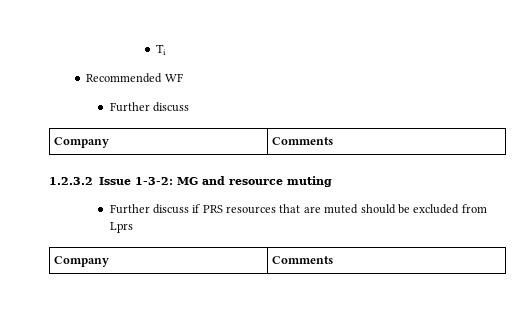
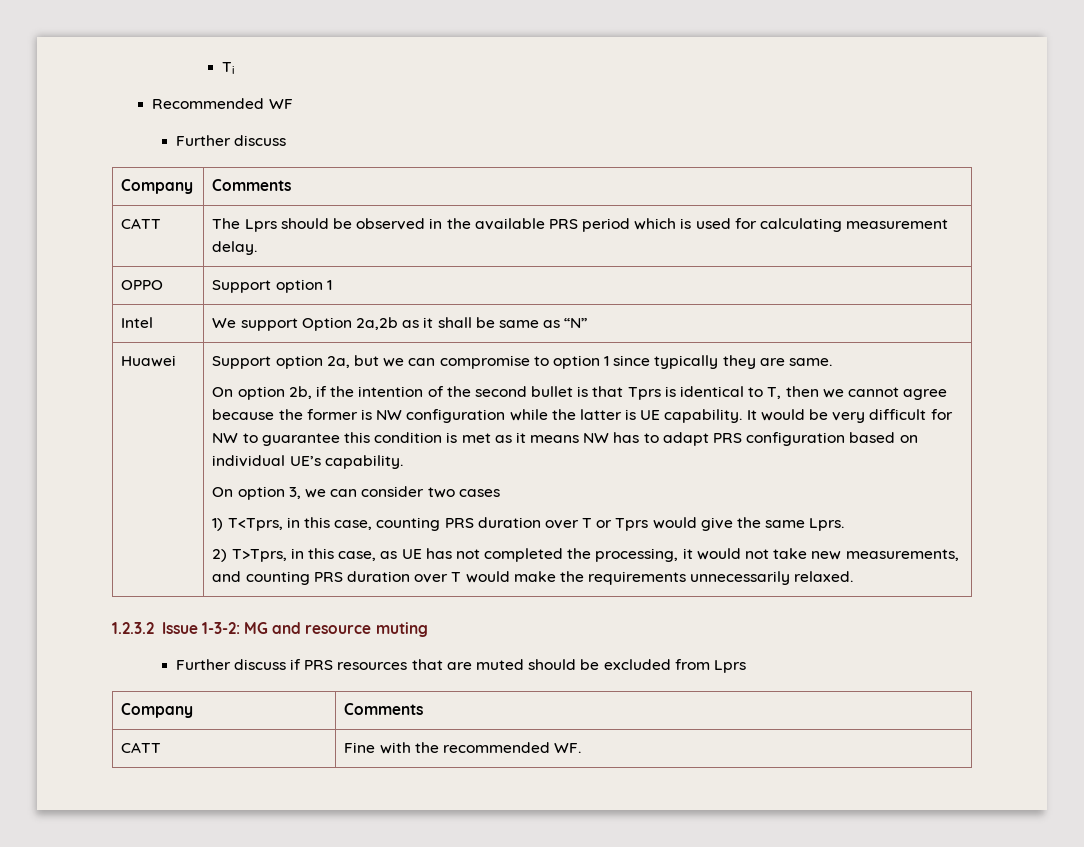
(334, 141) none -> [121,218,162,229] [212,218,949,232] [212,241,258,255] [121,280,164,290] [212,279,332,293] [121,317,154,328] [212,317,588,331] [121,355,177,367] [212,355,833,369] [212,386,948,400] [212,409,953,423] [212,432,918,446] [212,455,403,469] [212,486,500,500] [212,517,845,531] [212,548,959,562] [212,571,854,585] // CATT | The Lprs should be observed in the available PRS period which is used for calculating measurement delay. // OPPO | Support option 1 // Intel | We support Option 2a,2b as it shall be same as “N” // Huawei | Support option 2a, but we can compromise to option 1 since typically they are same. // On option 2b, if the intention of the second bullet is that Tprs is identical to T, then we cannot agree because the former is NW configuration while the latter is UE capability. It would be very difficult for NW to guarantee this condition is met as it means NW has to adapt PRS configuration based on individual UE’s capability. // On option 3, we can consider two cases // 1) T<Tprs, in this case, counting PRS duration over T or Tprs would give the same Lprs. // 2) T>Tprs, in this case, as UE has not completed the processing, it would not take new measurements, and counting PRS duration over T would make the requirements unnecessarily relaxed.
(334, 260) none -> [121,742,162,753] [344,742,582,754] // CATT | Fine with the recommended WF.

